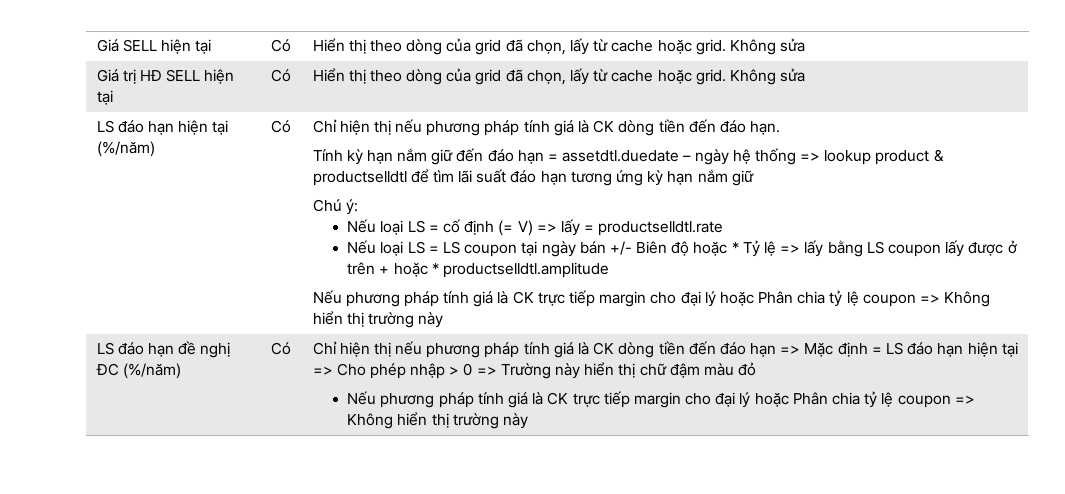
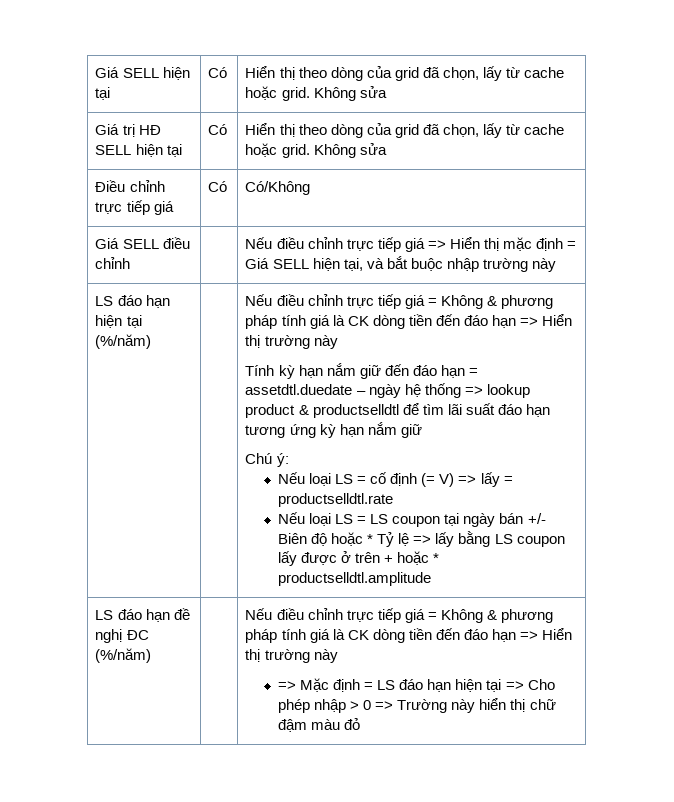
(806, 75) none -> [95,180,165,192] [95,200,174,215] [208,181,228,192] [245,181,311,195] [95,237,190,249] [95,257,131,269] [245,237,577,252] [245,256,556,272] // Điều chỉnh trực tiếp giá | Có | Có/Không // Giá SELL điều chỉnh | | Nếu điều chỉnh trực tiếp giá => Hiển thị mặc định = Giá SELL hiện tại, và bắt buộc nhập trường này
[270,120,291,133] [312,119,423,135] Có | Chỉ hiện thị nếu -> [245,294,497,309] | Nếu điều chỉnh trực tiếp giá = Không &
[750,121,781,135] hạn. -> [491,314,573,328] [245,335,338,349] hạn => Hiển thị trường này
[312,290,991,307] [312,311,444,328] // Nếu phương pháp tính giá là CK trực tiếp margin cho đại lý hoặc Phân chia tỷ lệ coupon => Không hiển thị trường này -> (432, 579) none
[270,342,291,355] [312,341,423,357] Có | Chỉ hiện thị nếu -> [245,608,497,623] | Nếu điều chỉnh trực tiếp giá = Không &
(801, 349) none -> [542,628,573,640] [245,649,338,663] [278,681,297,690] Hiển thị trường này // =>
[347,391,975,408] [347,412,528,429] // Nếu phương pháp tính giá là CK trực tiếp margin cho đại lý hoặc Phân chia tỷ lệ coupon => Không hiển thị trường này -> (361, 724) none

